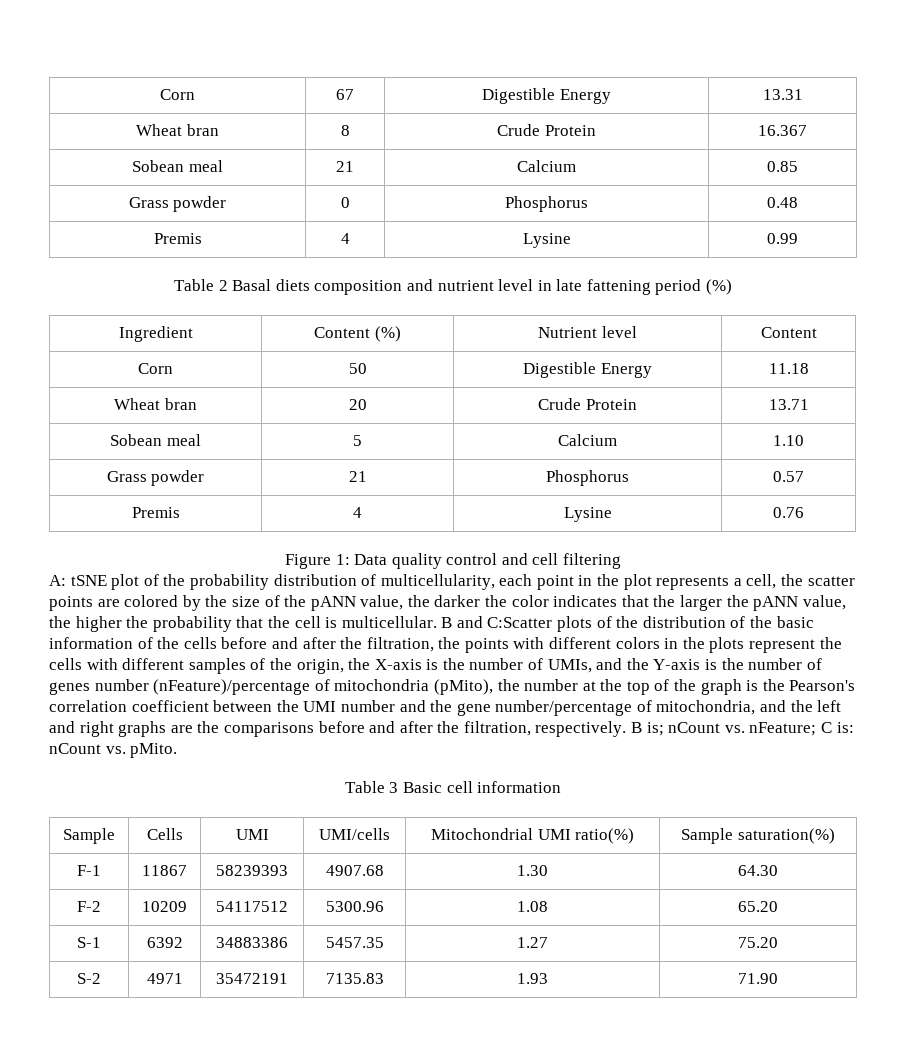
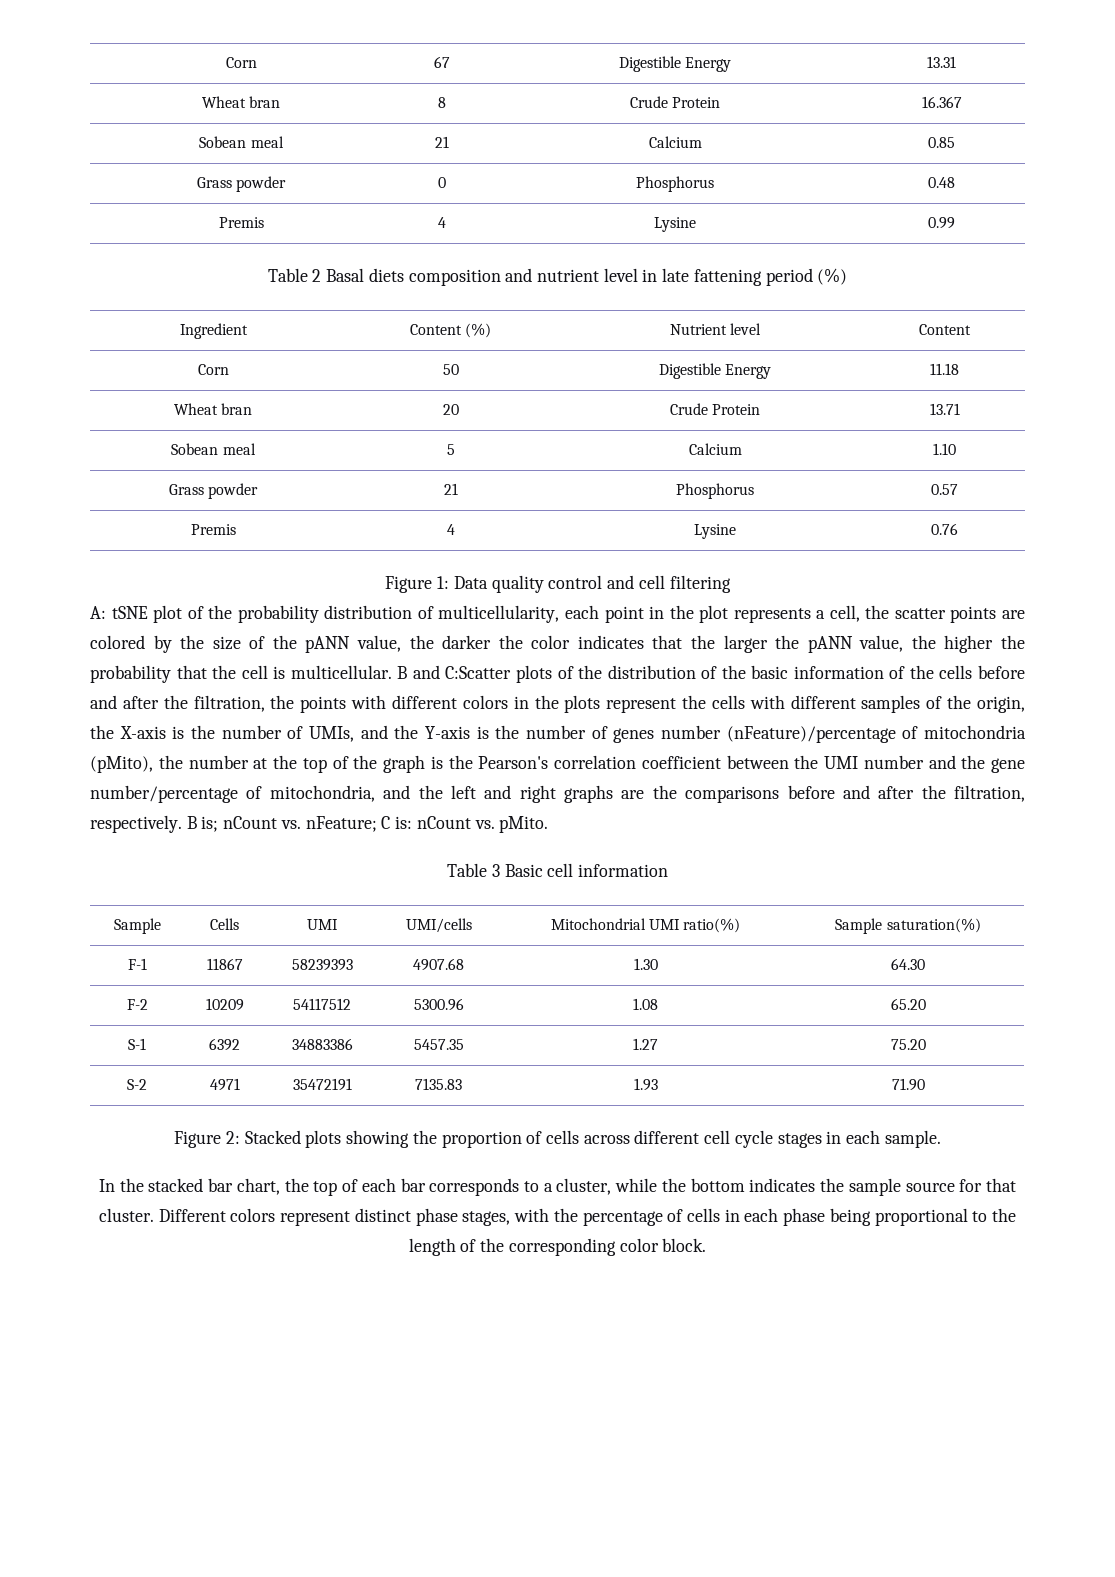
(778, 978) none -> [174,1130,941,1148] [99,1178,1016,1196] [98,1208,1017,1226] [408,1238,707,1256] // Figure 2: Stacked plots showing the proportion of cells across different cell cycle stages in each sample. // In the stacked bar chart, the top of each bar corresponds to a cluster, while the bottom indicates the sample source for that cluster. Different colors represent distinct phase stages, with the percentage of cells in each phase being proportional to the length of the corresponding color block.

